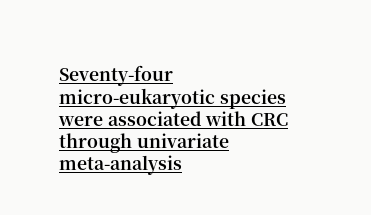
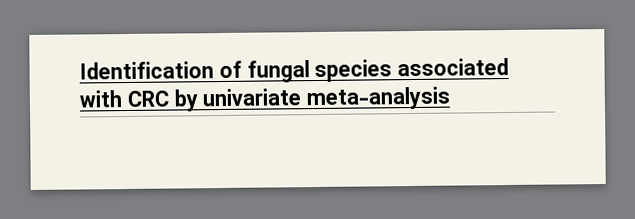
[59,65,173,86] [59,88,286,109] [58,116,103,126] Seventy-four micro-eukaryotic species were -> [79,59,393,83] Identification of fungal species
[59,133,132,153] through -> [173,89,199,112] by

